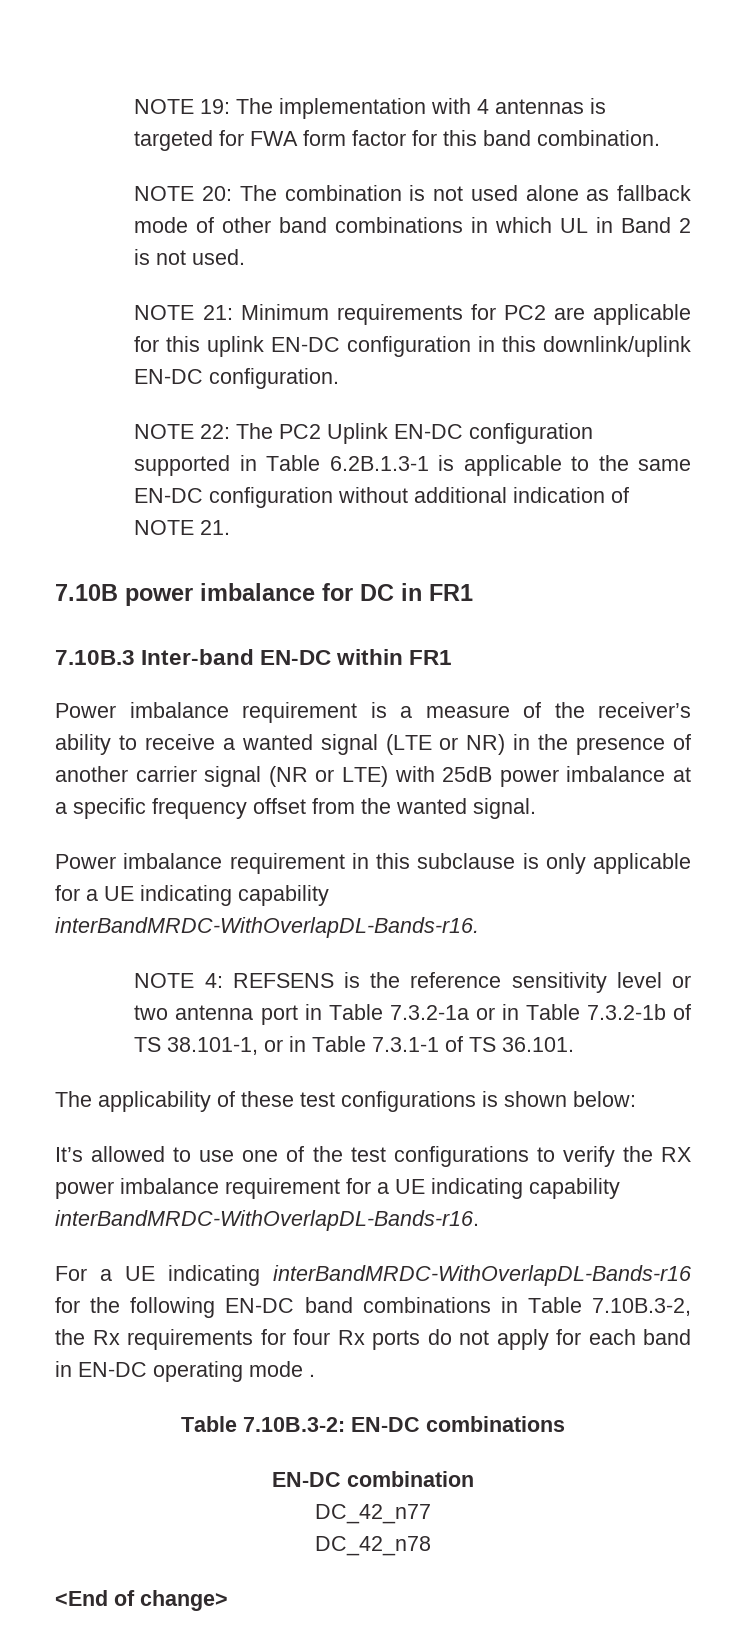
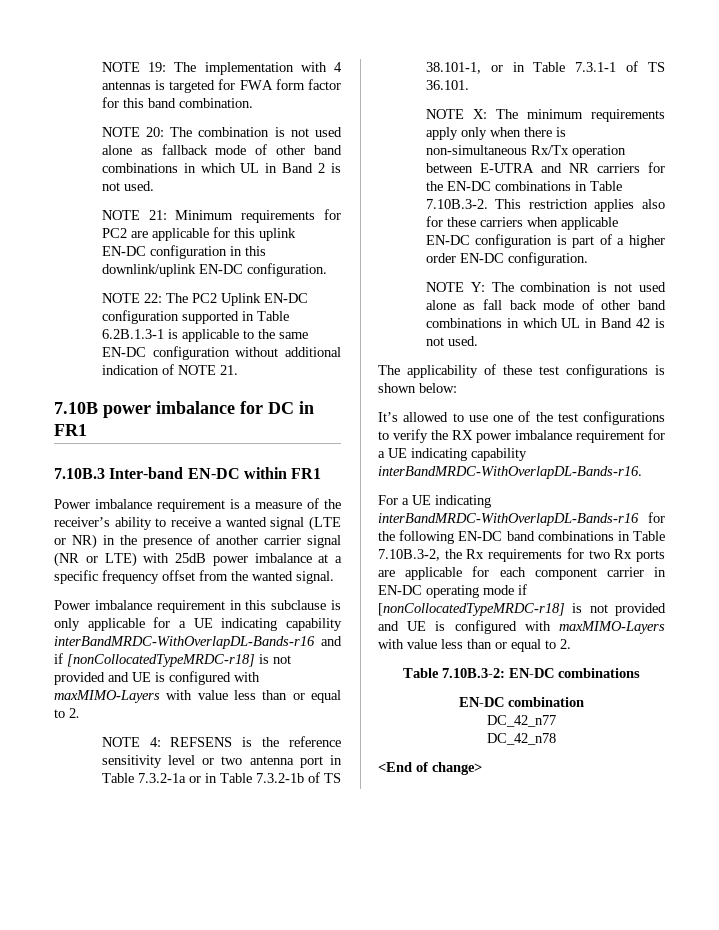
[55,917,479,938] interBandMRDC-WithOverlapDL-Bands-r16. -> [54,636,342,649] [54,653,291,667] [54,671,260,685] [54,690,341,703] [54,708,80,718] interBandMRDC-WithOverlapDL-Bands-r16 and if [nonCollocatedTypeMRDC-r18] is not provided and UE is configured with maxMIMO-Layers with value less than or equal to 2.
(575, 1044) none -> [425,109,665,122] [425,127,566,140] [425,145,626,158] [425,162,665,173] [425,181,622,191] [425,199,665,212] [425,216,618,230] [425,234,665,248] [425,252,588,266] [425,282,666,292] [425,299,666,310] [425,318,665,328] [425,336,478,346] // NOTE X: The minimum requirements apply only when there is non-simultaneous Rx/Tx operation between E-UTRA and NR carriers for the EN-DC combinations in Table 7.10B.3-2. This restriction applies also for these carriers when applicable EN-DC configuration is part of a higher order EN-DC configuration. // NOTE Y: The combination is not used alone as fall back mode of other band combinations in which UL in Band 42 is not used.
[293,1329,330,1345] four -> [588,550,610,559] two
[427,1329,691,1350] [55,1361,315,1382] do not apply for each band in EN-DC operating mode . -> [378,566,666,580] [378,584,527,598] [378,603,666,616] [378,620,665,634] [378,639,571,652] are applicable for each component carrier in EN-DC operating mode if [nonCollocatedTypeMRDC-r18] is not provided and UE is configured with maxMIMO-Layers with value less than or equal to 2.

